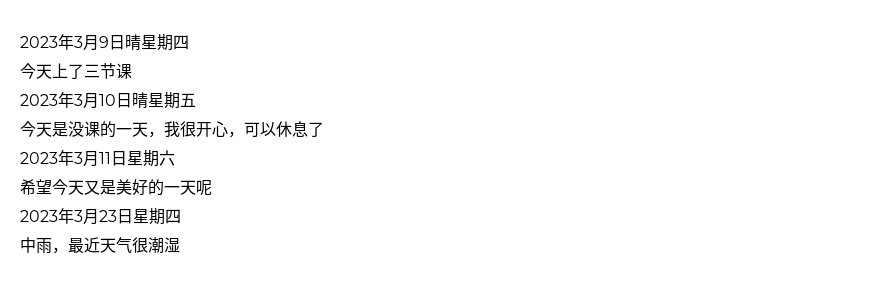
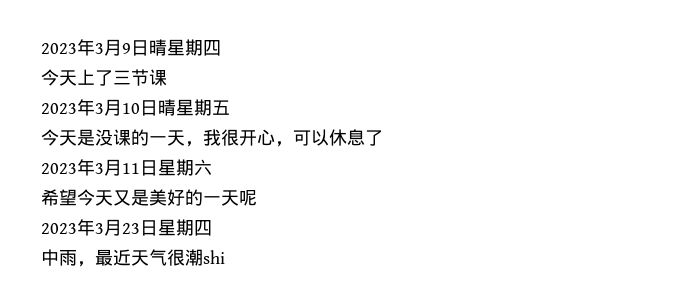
[164,237,180,253] 湿 -> [203,250,225,264] shi

